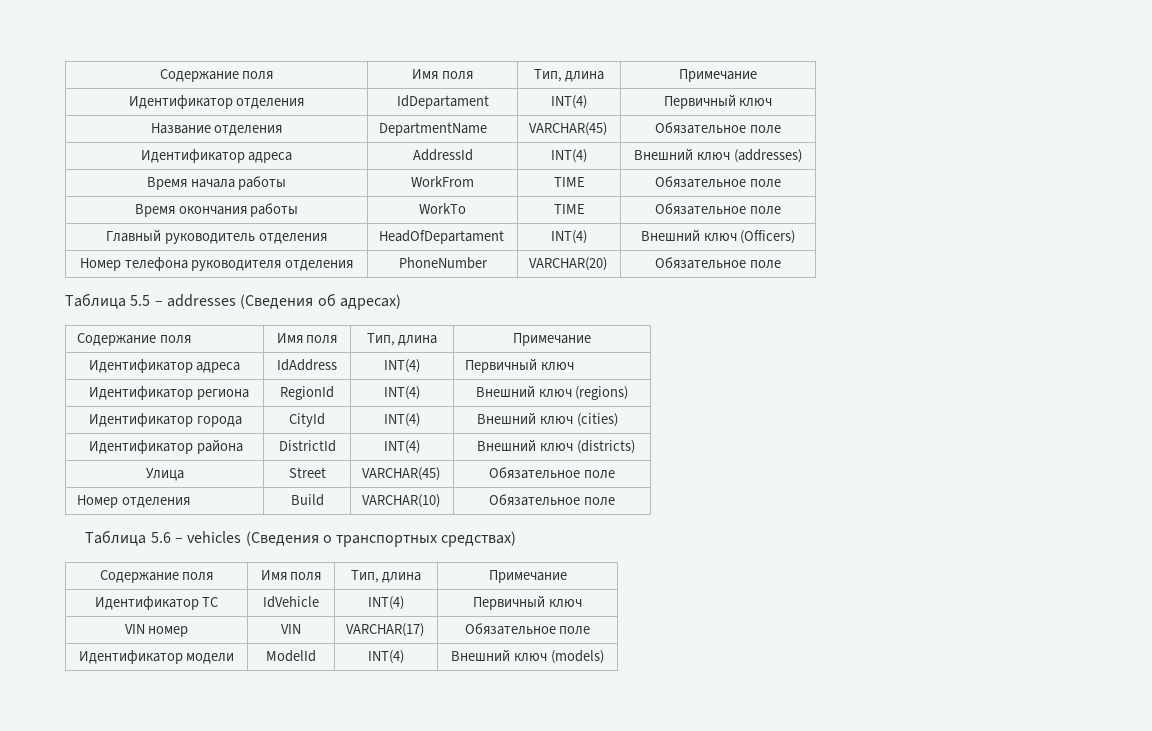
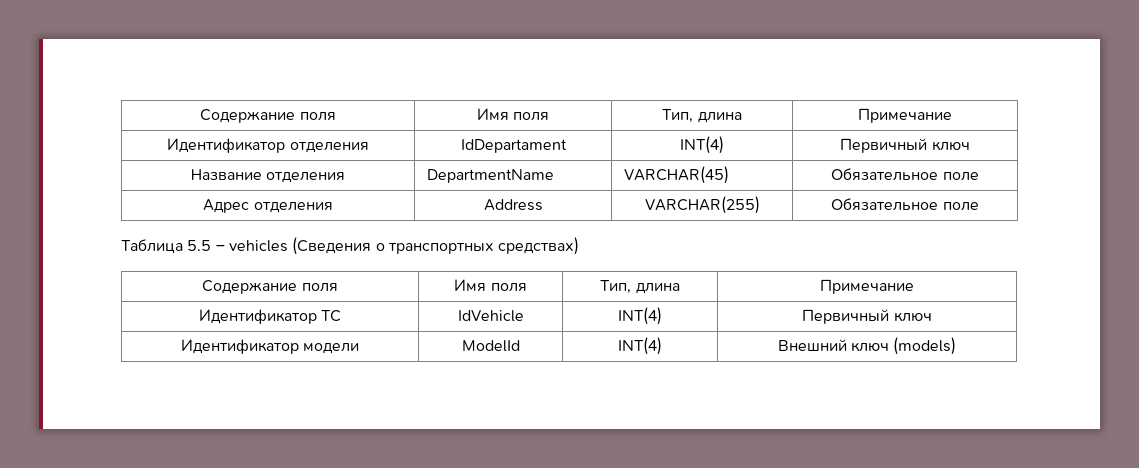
[140,149,293,163] [412,149,473,161] [551,149,587,163] [634,148,802,163] [146,176,287,190] [411,176,474,187] [553,177,585,187] [655,176,781,188] [134,203,299,217] [419,203,466,214] [553,204,585,214] [655,203,781,215] [106,229,327,244] [379,230,505,244] [551,230,587,244] [640,229,796,244] [79,257,354,271] [398,257,488,269] [529,257,608,271] Идентификатор адреса | AddressId | INT(4) | Внешний ключ (addresses) // Время начала работы | WorkFrom | TIME | Обязательное поле // Время окончания работы | WorkTo | TIME | Обязательное поле // Главный руководитель отделения | HeadOfDepartament | INT(4) | Внешний ключ (Officers) // Номер телефона руководителя отделения | PhoneNumber | VARCHAR(20) -> [203,199,333,213] [483,199,543,211] [644,196,760,214] Адрес отделения | Address | VARCHAR(255)
[166,293,401,310] [77,333,191,346] [276,333,338,344] [366,333,438,346] [513,333,591,346] [88,359,241,373] [277,359,337,371] [384,359,420,373] [465,358,574,373] [89,386,250,400] [280,386,334,400] [384,386,420,400] [475,385,629,400] [89,413,243,427] [289,413,325,427] [384,413,420,427] [477,412,618,427] [89,439,244,454] [278,440,336,452] [384,440,420,454] [477,439,635,454] [145,468,184,481] [288,467,326,478] [362,467,441,481] [489,467,615,479] [77,495,190,508] [290,494,324,506] [362,494,441,508] [489,494,615,506] [85,530,183,546] addresses (Сведения об адресах) // Содержание поля | Имя поля | Тип, длина | Примечание // Идентификатор адреса | IdAddress | INT(4) | Первичный ключ // Идентификатор региона | RegionId | INT(4) | Внешний ключ (regions) // Идентификатор города | CityId | INT(4) | Внешний ключ (cities) // Идентификатор района | DistrictId | INT(4) | Внешний ключ (districts) // Улица | Street | VARCHAR(45) | Обязательное поле // Номер отделения | Build | VARCHAR(10) | Обязательное поле // Таблица 5.6 – -> (225, 248) none
[124,624,189,637] [281,624,301,634] [346,623,425,637] [464,623,591,635] // VIN номер | VIN | VARCHAR(17) | Обязательное поле -> (932, 317) none

